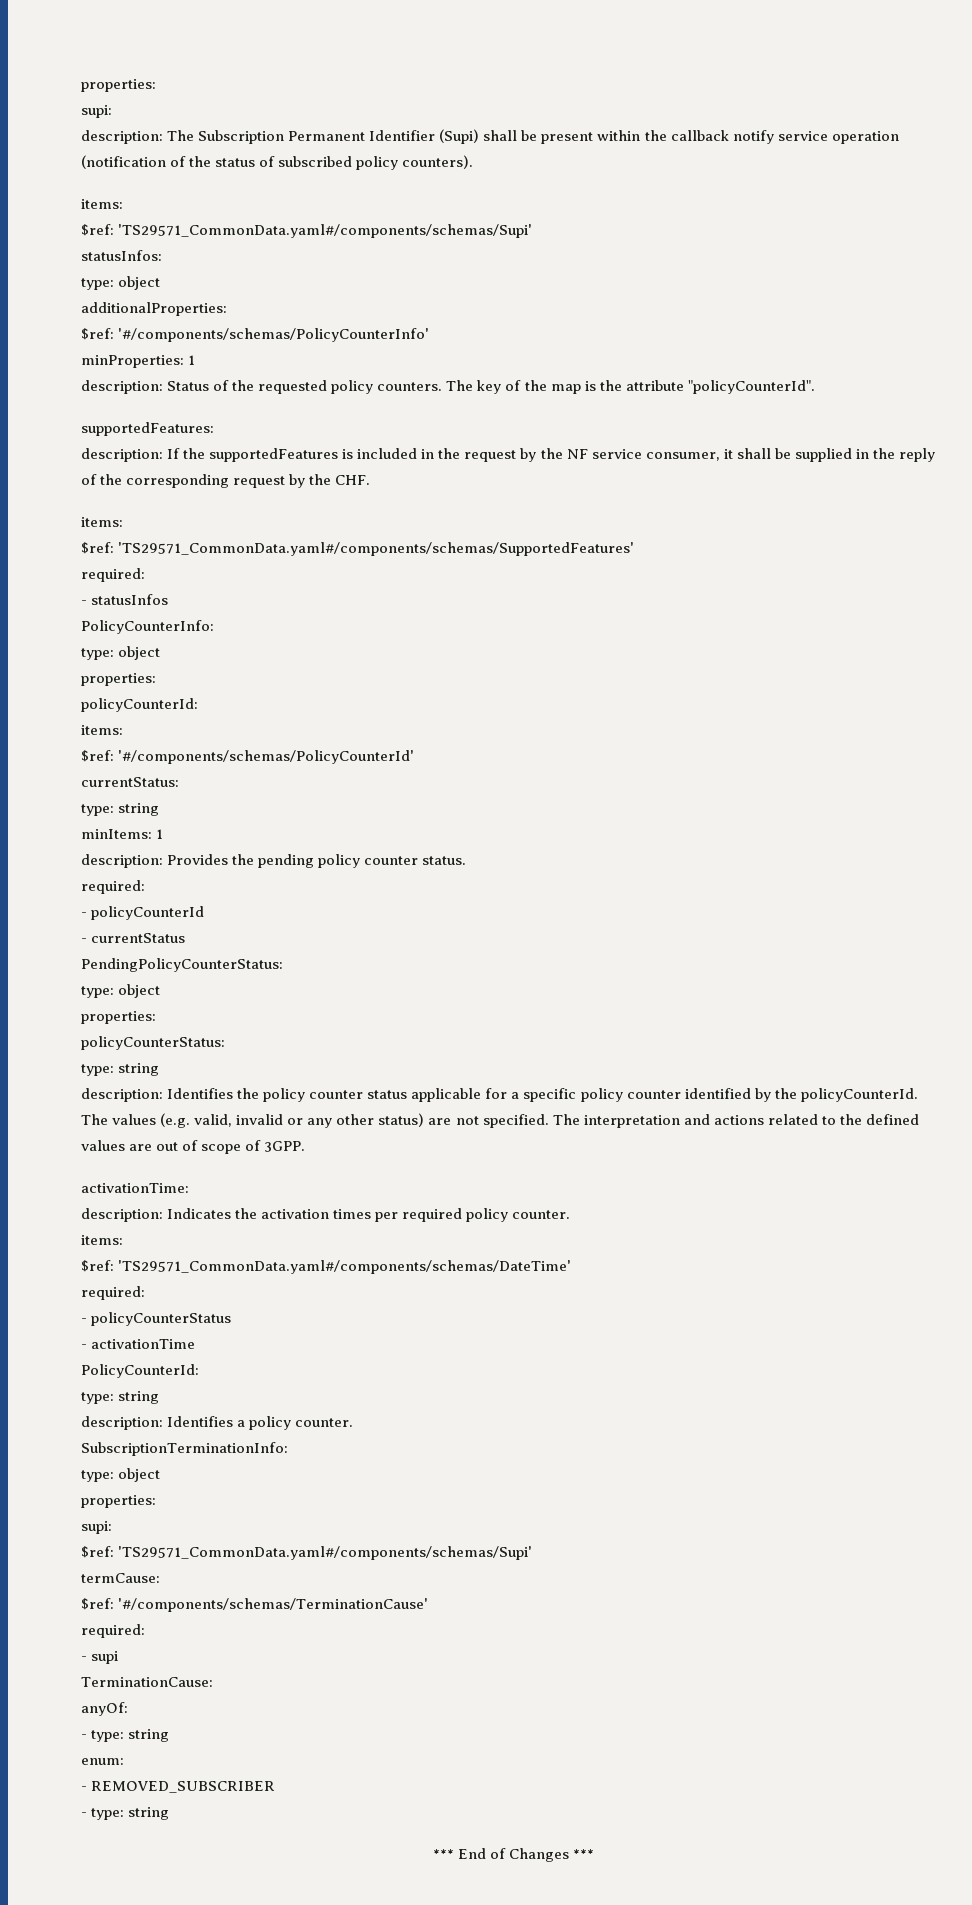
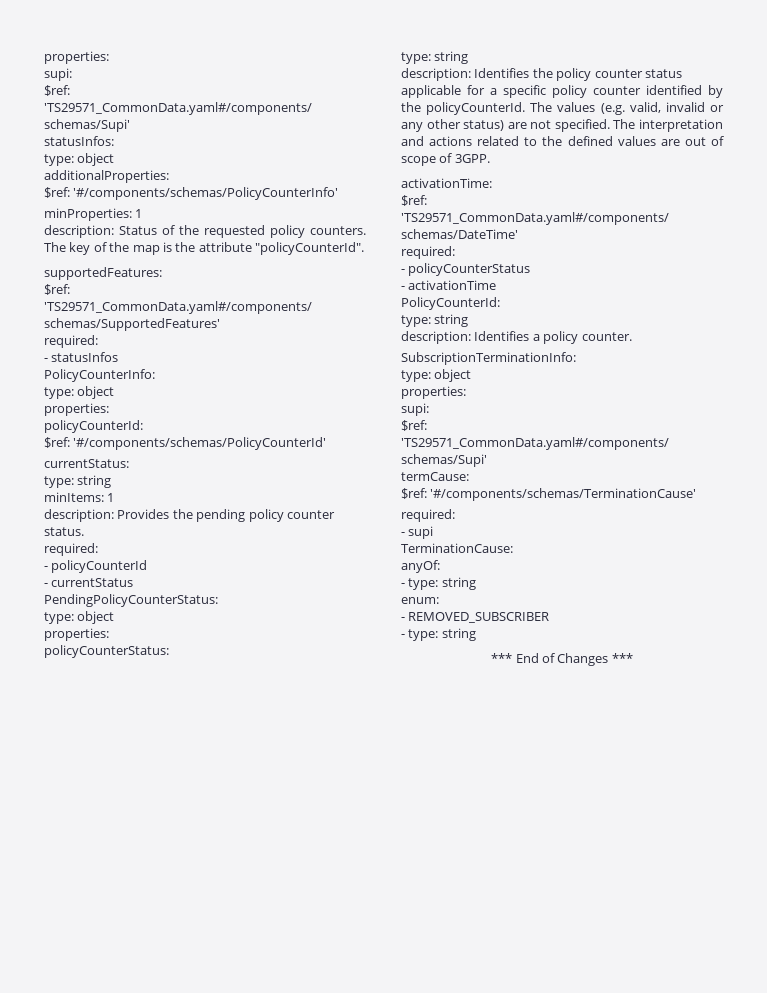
[81,79,156,92] [81,105,112,118] [81,129,899,144] [81,155,474,170] [81,199,123,209] properties: // supi: // description: The Subscription Permanent Identifier (Supi) shall be present within the callback notify service operation (notification of the status of subscribed policy counters). // items: -> [44,51,109,64] [44,68,72,81] properties: // supi:
[81,448,935,462] [81,474,371,488] [81,517,123,527] // description: If the supportedFeatures is included in the request by the NF service consumer, it shall be supplied in the reply of the corresponding request by the CHF. // items: -> (162, 273) none
[81,725,123,735] // items: -> (143, 426) none
[81,1208,571,1222] [81,1235,123,1245] // description: Indicates the activation times per required policy counter. // items: -> (492, 183) none

